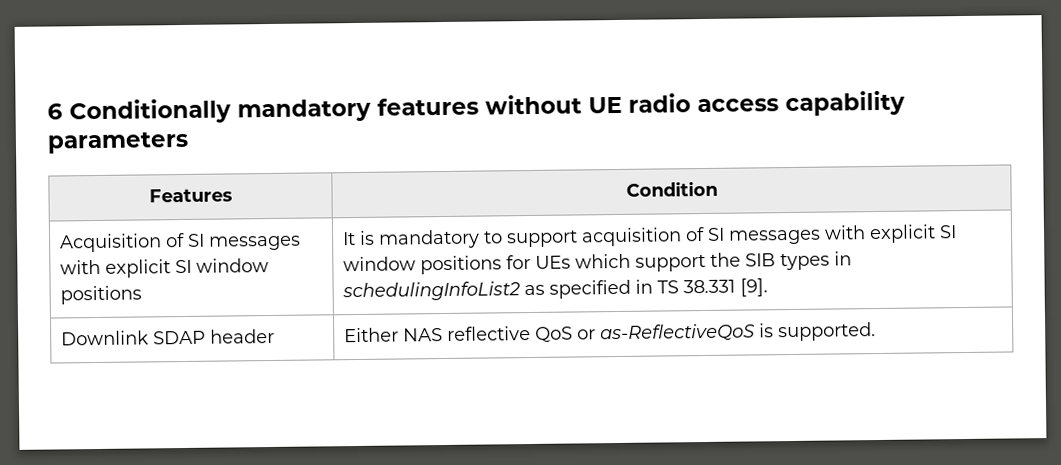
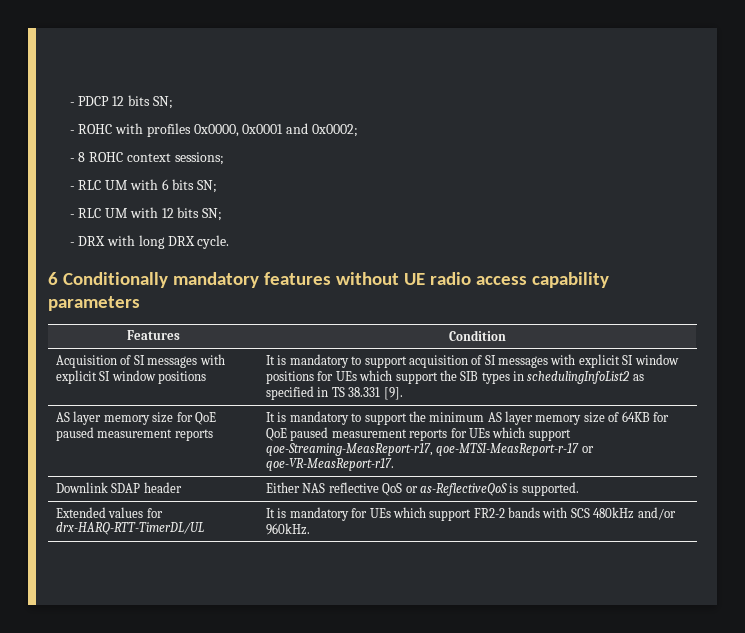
(47, 111) none -> [69,95,173,109] [69,123,358,137] [69,152,224,165] [69,179,218,193] [69,207,223,221] [69,235,230,249] - PDCP 12 bits SN; // - ROHC with profiles 0x0000, 0x0001 and 0x0002; // - 8 ROHC context sessions; // - RLC UM with 6 bits SN; // - RLC UM with 12 bits SN; // - DRX with long DRX cycle. //
(769, 287) none -> [56,411,216,425] [56,427,213,441] [266,411,669,425] [266,427,571,441] [266,443,594,456] [266,458,395,471] // AS layer memory size for QoE paused measurement reports | It is mandatory to support the minimum AS layer memory size of 64KB for QoE paused measurement reports for UEs which support qoe-Streaming-MeasReport-r17, qoe-MTSI-MeasReport-r-17 or qoe-VR-MeasReport-r17.
(877, 332) none -> [56,507,163,518] [56,522,205,535] [266,507,676,521] [266,523,311,535] // Extended values for drx-HARQ-RTT-TimerDL/UL | It is mandatory for UEs which support FR2-2 bands with SCS 480kHz and/or 960kHz.

